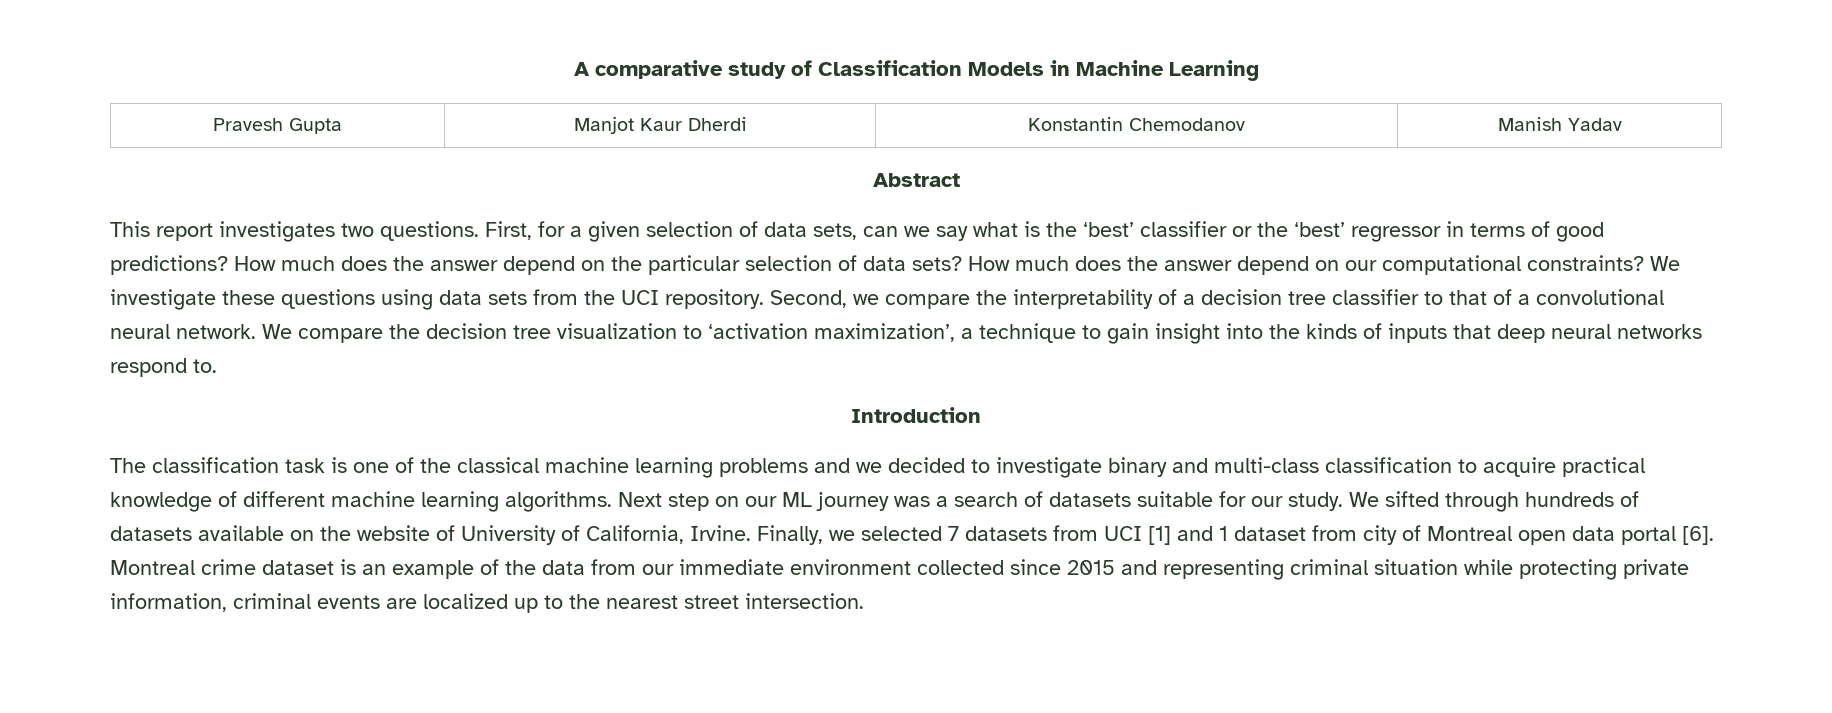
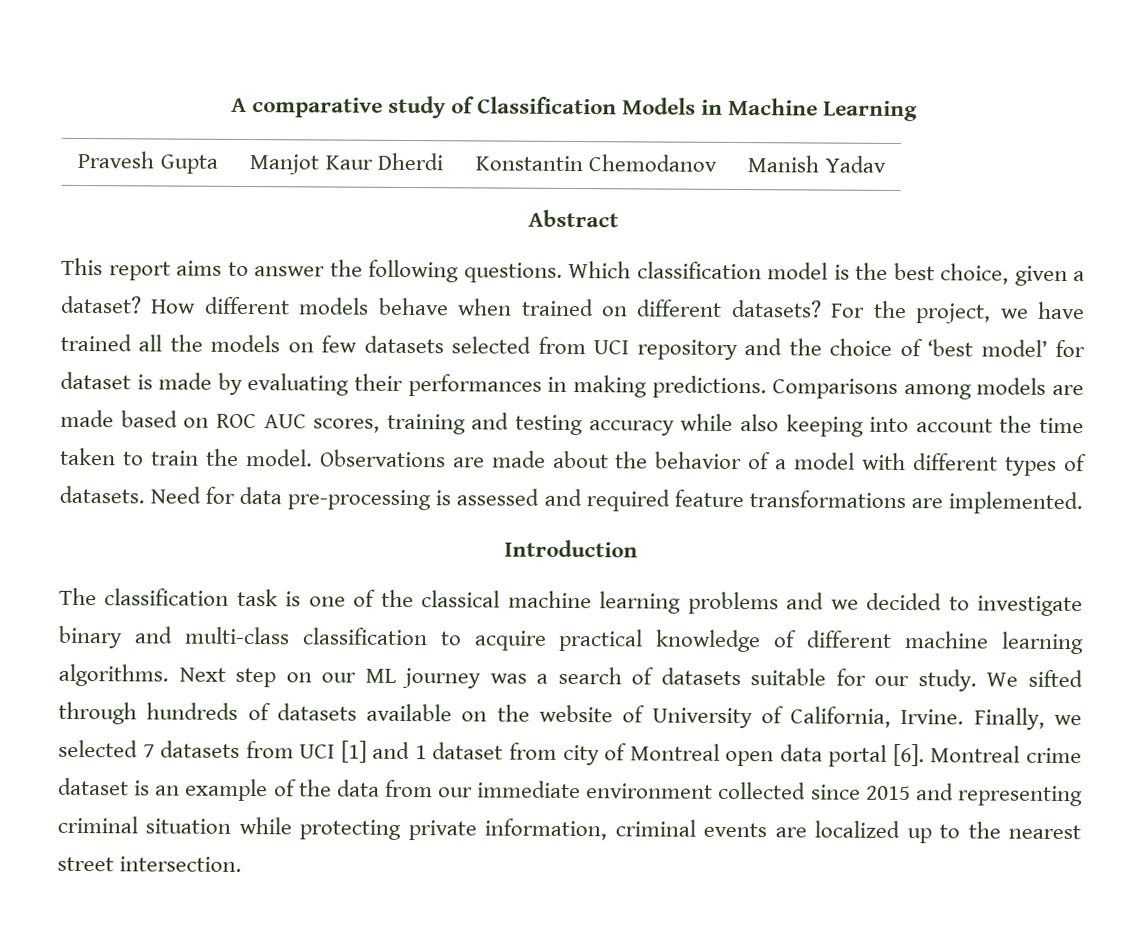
[219,221,1604,242] [110,255,1680,275] [110,289,1664,310] [110,323,1702,344] [110,358,217,377] investigates two questions. First, for a given selection of data sets, can we say what is the ‘best’ classifier or the ‘best’ regressor in terms of good predictions? How much does the answer depend on the particular selection of data sets? How much does the answer depend on our computational constraints? We investigate these questions using data sets from the UCI repository. Second, we compare the interpretability of a decision tree classifier to that of a convolutional neural network. We compare the decision tree visualization to ‘activation maximization’, a technique to gain insight into the kinds of inputs that deep neural networks respond to. -> [176,259,1085,287] [60,295,1085,324] [60,333,1085,361] [60,371,1085,400] [60,409,1084,437] [60,447,1088,476] [59,485,1083,515] aims to answer the following questions. Which classification model is the best choice, given a dataset? How different models behave when trained on different datasets? For the project, we have trained all the models on few datasets selected from UCI repository and the choice of ‘best model’ for dataset is made by evaluating their performances in making predictions. Comparisons among models are made based on ROC AUC scores, training and testing accuracy while also keeping into account the time taken to train the model. Observations are made about the behavior of a model with different types of datasets. Need for data pre-processing is assessed and required feature transformations are implemented.

